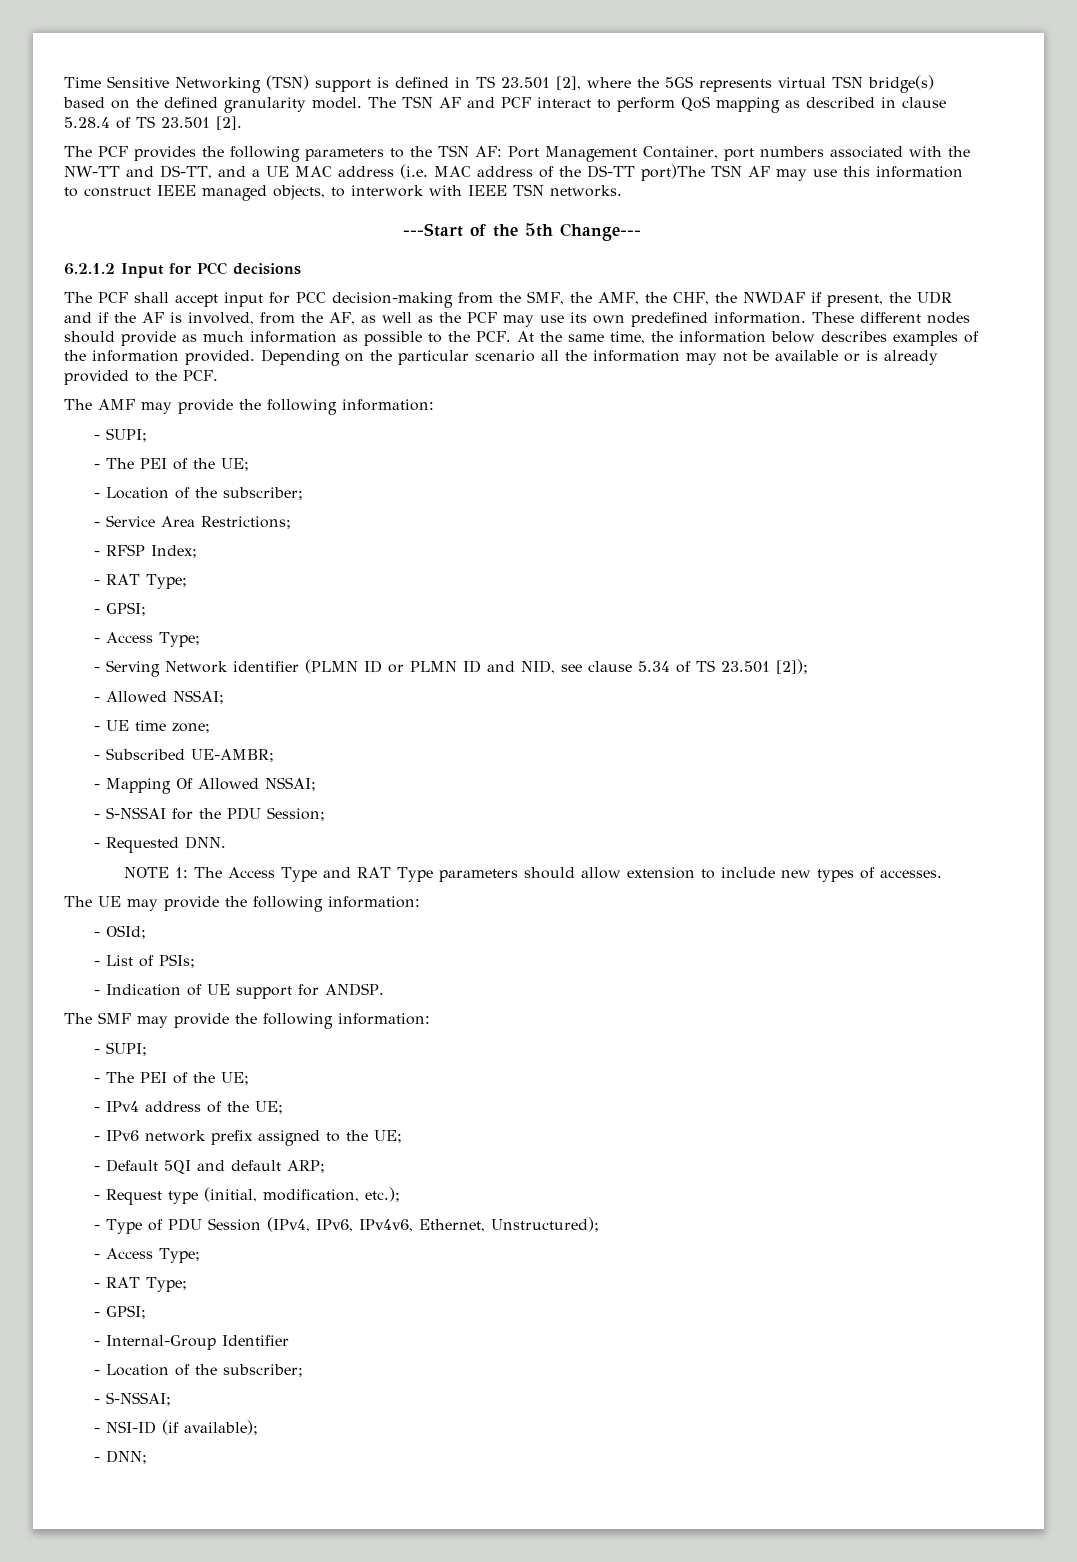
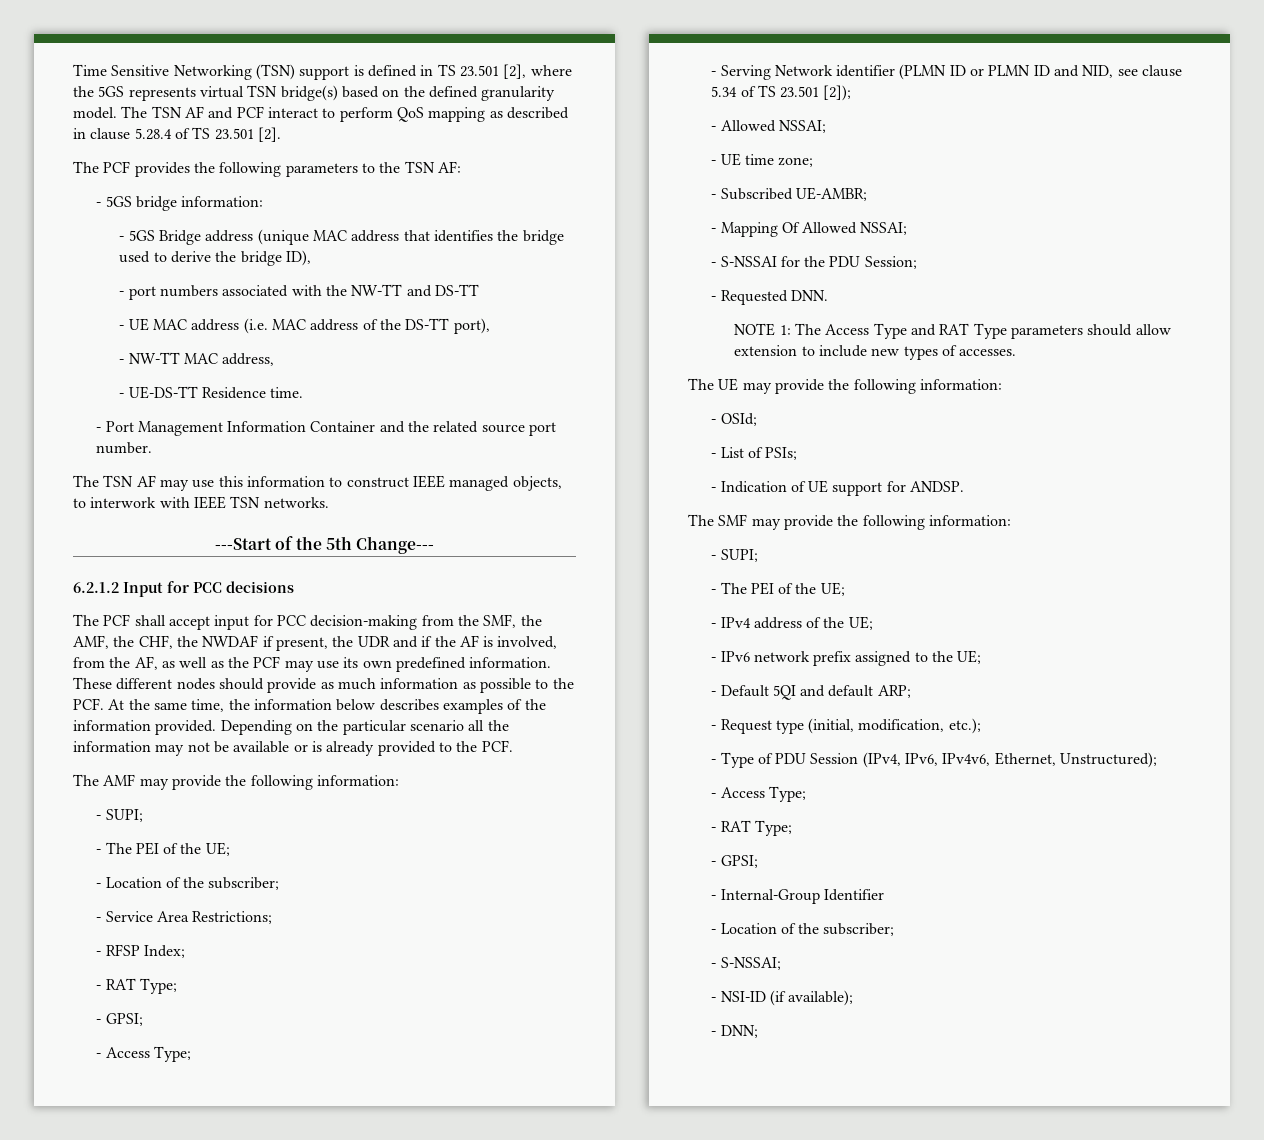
[508,146,718,162] Port Management Container, -> [96,196,264,211] [119,229,564,245] [119,250,312,266] [119,291,125,296] // - 5GS bridge information: // - 5GS Bridge address (unique MAC address that identifies the bridge used to derive the bridge ID), // -
[160,165,260,179] DS-TT, and a -> [434,284,479,296] [119,325,125,330] DS-TT // -
[640,164,705,181] port)The -> [453,318,490,334] [119,352,275,366] [119,386,304,399] [96,421,557,436] [96,442,153,454] [73,475,99,487] port), // - NW-TT MAC address, // - UE-DS-TT Residence time. // - Port Management Information Container and the related source port number. // The

